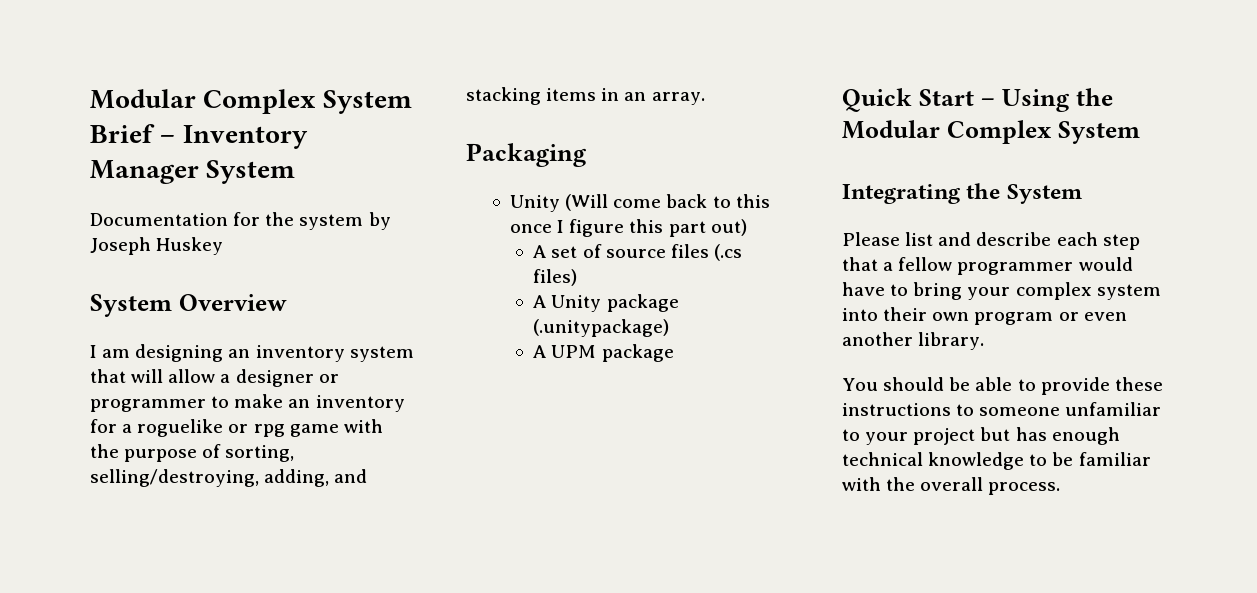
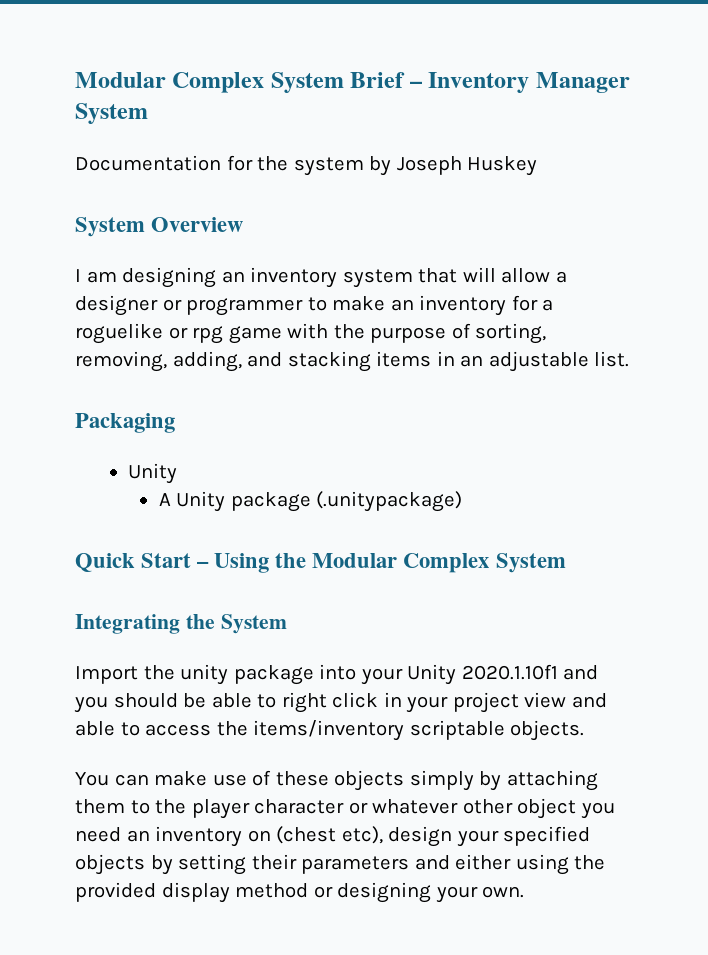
[90,469,259,487] selling/destroying, -> [75,351,167,372] removing,
[651,92,705,105] array. -> [488,351,630,372] adjustable list.
[565,194,770,211] [510,219,747,237] [533,244,742,261] [533,269,578,286] (Will come back to this once I figure this part out) // A set of source files (.cs files) -> (178, 473) none
[533,344,674,362] // A UPM package -> (463, 501) none
[842,232,1140,250] [842,257,1133,275] [842,282,1161,300] [842,307,1127,325] [842,332,985,350] [842,377,1163,395] [842,402,1162,416] [842,427,1120,445] [842,452,1151,470] [842,477,1061,495] Please list and describe each step that a fellow programmer would have to bring your complex system into their own program or even another library. // You should be able to provide these instructions to someone unfamiliar to your project but has enough technical knowledge to be familiar with the overall process. -> [75,664,599,685] [74,692,607,713] [75,720,585,741] [75,770,598,791] [75,798,615,819] [75,826,591,847] [75,854,606,875] [75,882,525,903] Import the unity package into your Unity 2020.1.10f1 and you should be able to right click in your project view and able to access the items/inventory scriptable objects. // You can make use of these objects simply by attaching them to the player character or whatever other object you need an inventory on (chest etc), design your specified objects by setting their parameters and either using the provided display method or designing your own.

